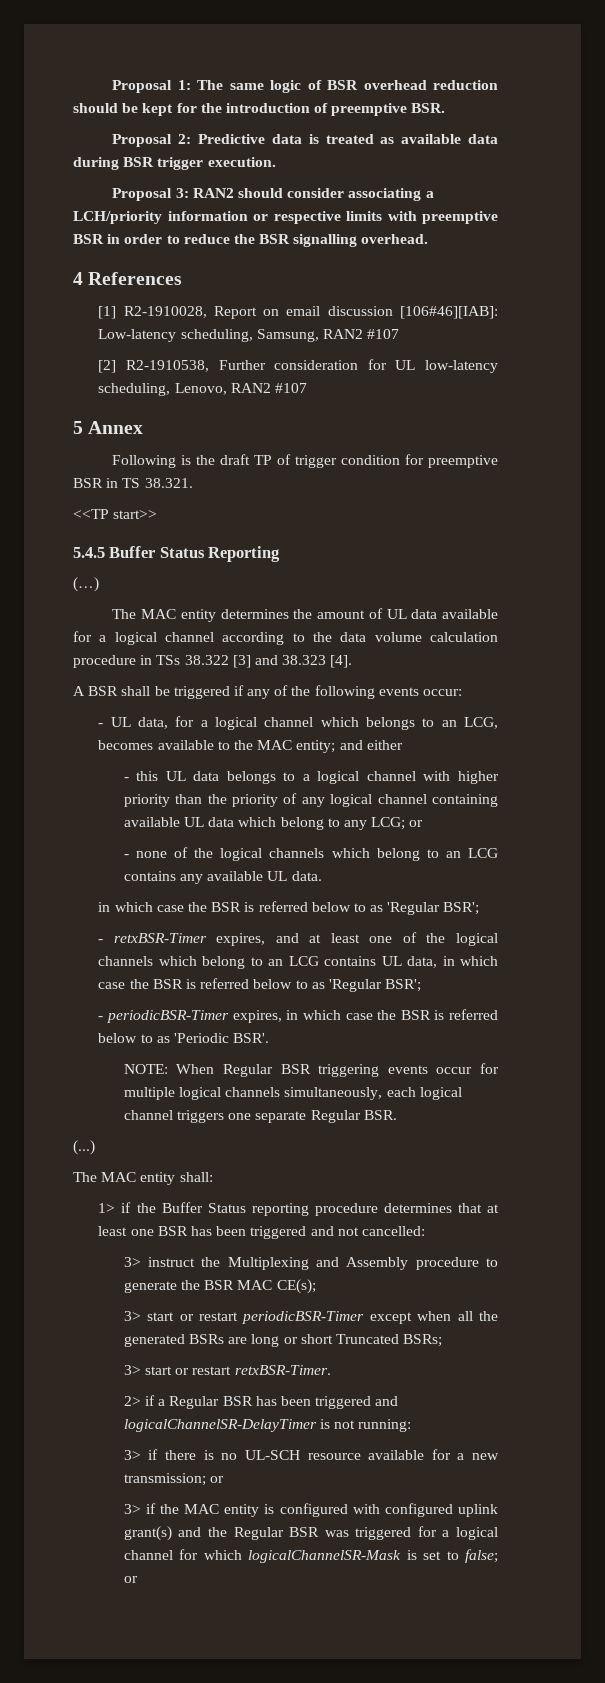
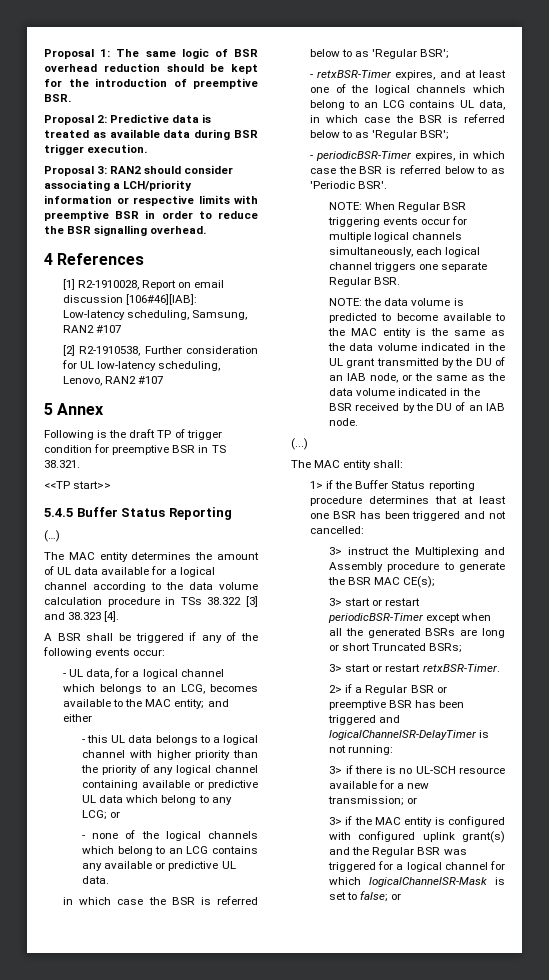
(180, 822) none -> [194,780,258,790] or predictive
(264, 876) none -> [155,861,219,871] or predictive
(397, 1115) none -> [329,298,464,306] [329,313,505,323] [328,328,506,338] [328,343,505,351] [329,357,505,368] [329,373,505,383] [329,388,480,396] [329,402,505,413] [329,418,359,426] // NOTE: the data volume is predicted to become available to the MAC entity is the same as the data volume indicated in the UL grant transmitted by the DU of an IAB node, or the same as the data volume indicated in the BSR received by the DU of an IAB node.
(253, 1401) none -> [436,686,447,693] [329,700,413,710] or preemptive BSR

